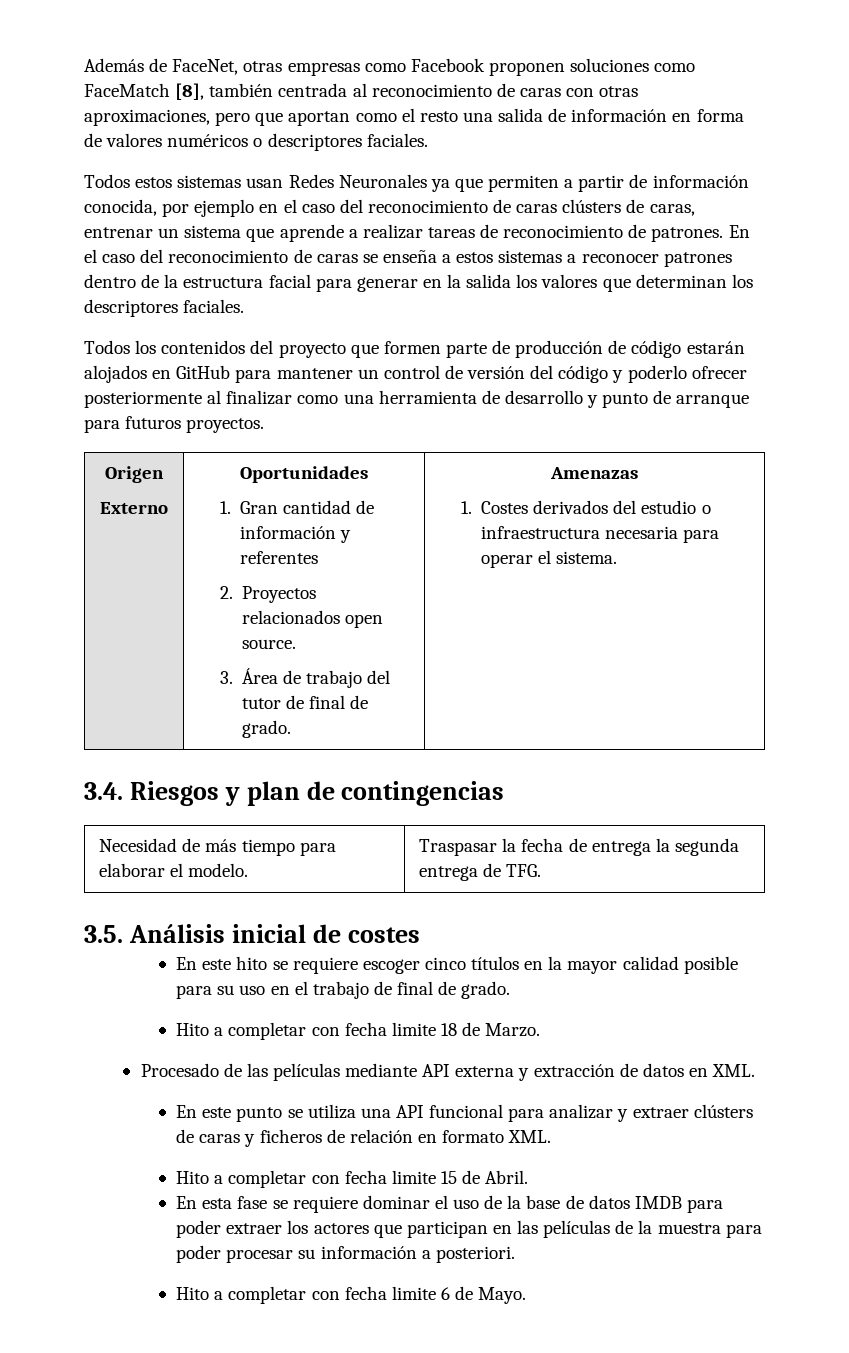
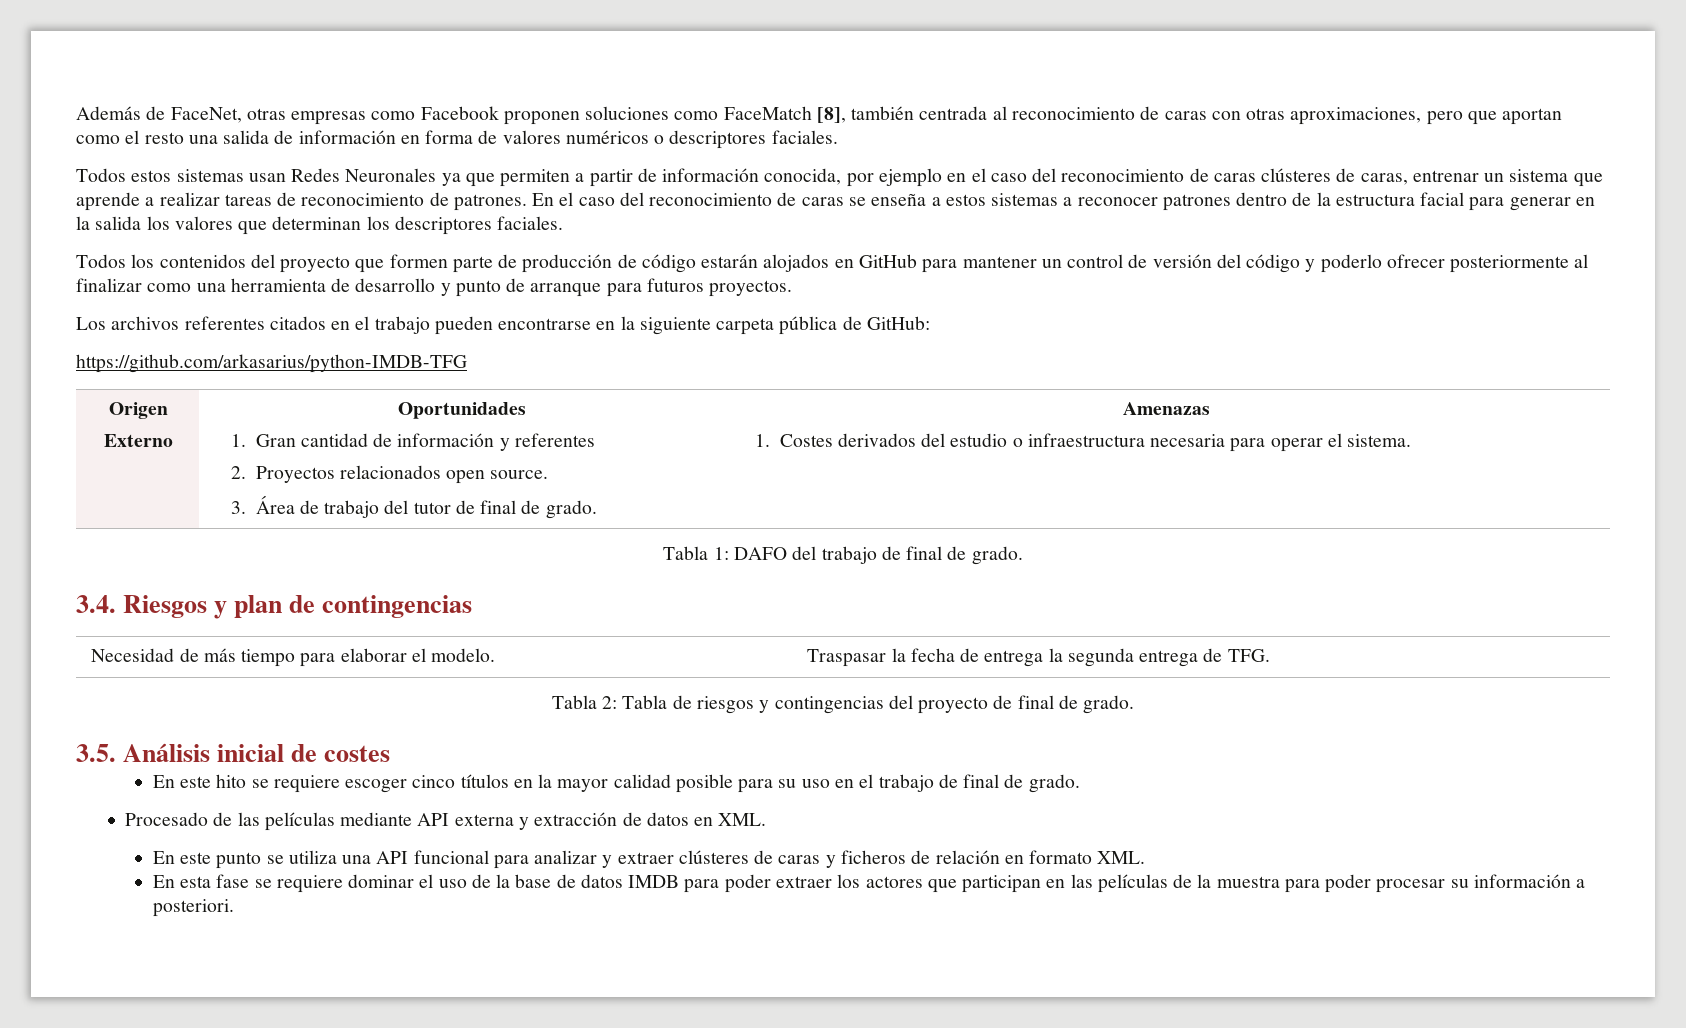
[562,199,622,213] clústers -> [1261,168,1332,182] clústeres
(265, 425) none -> [76,316,930,335] [76,354,467,373] // Los archivos referentes citados en el trabajo pueden encontrarse en la siguiente carpeta pública de GitHub: // https://github.com/arkasarius/python-IMDB-TFG
(618, 557) none -> [663,546,1023,565] // Tabla 1: DAFO del trabajo de final de grado.
(542, 870) none -> [551,695,1135,714] // Tabla 2: Tabla de riesgos y contingencias del proyecto de final de grado.
[176,1022,541,1040] // Hito a completar con fecha limite 18 de Marzo. -> (1080, 783) none
[693,1104,753,1118] clústers -> [678,850,749,864] clústeres
[176,1170,529,1188] // Hito a completar con fecha limite 15 de Abril. -> (1146, 857) none
[176,1286,527,1304] // Hito a completar con fecha limite 6 de Mayo. -> (234, 908) none

